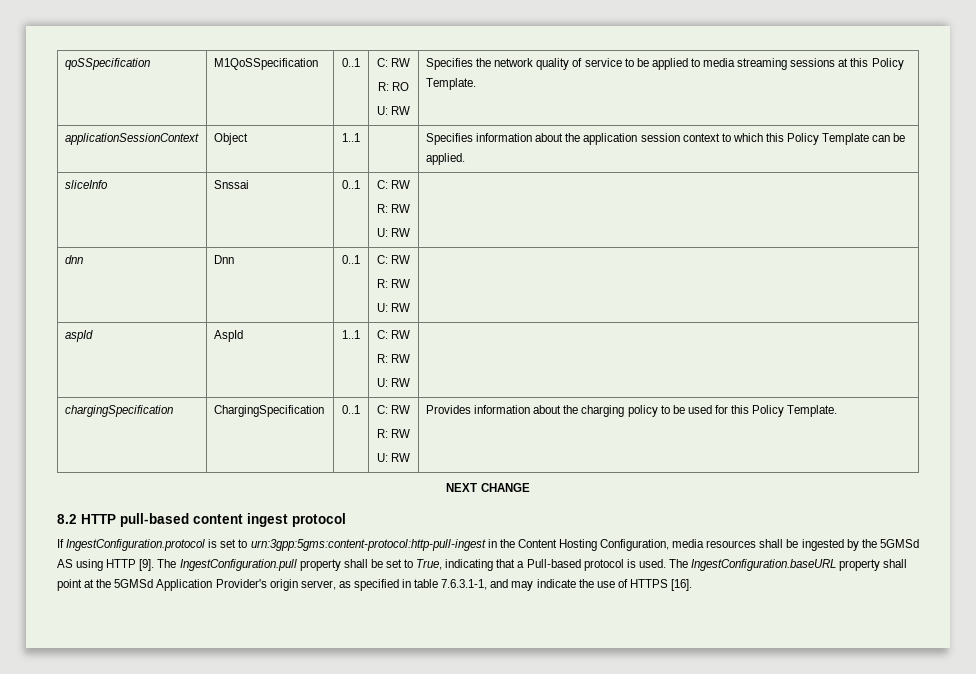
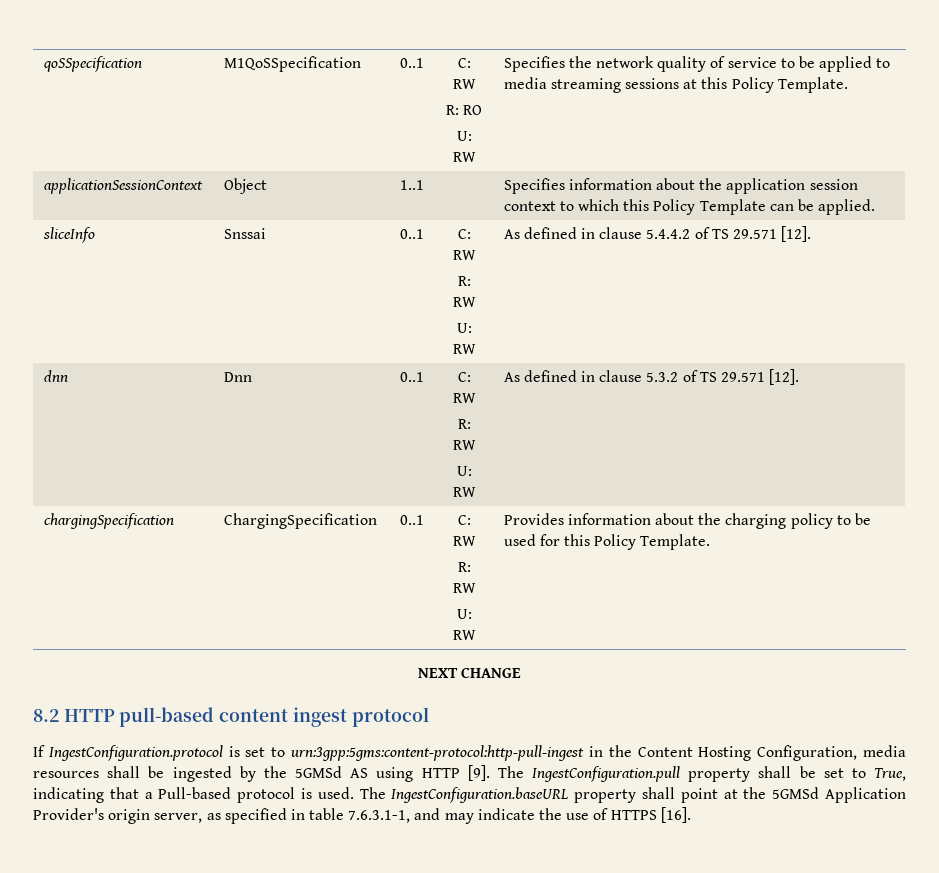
(411, 232) none -> [503,226,812,242] As defined in clause 5.4.4.2 of TS 29.571 [12].
[64,330,93,342] [213,330,243,342] [342,330,360,339] [376,330,411,339] [376,354,411,363] [376,378,411,387] // aspId | AspId | 1..1 | C: RW // R: RW // U: RW | -> [503,369,800,385] As defined in clause 5.3.2 of TS 29.571 [12].

